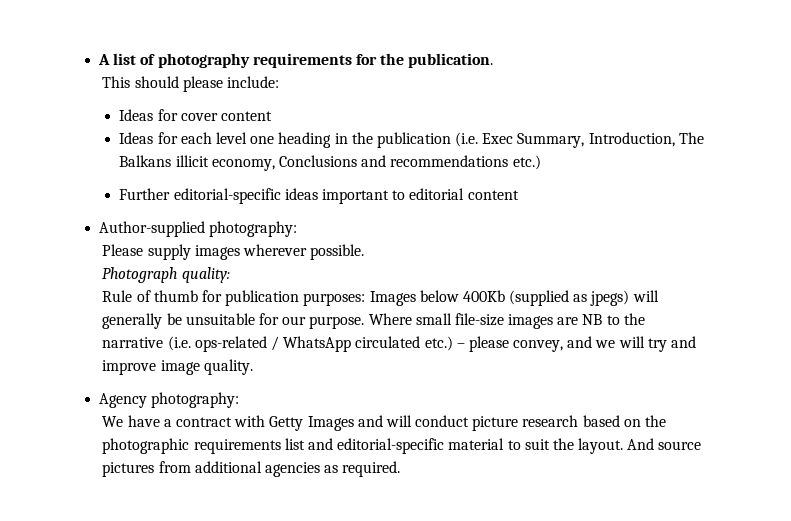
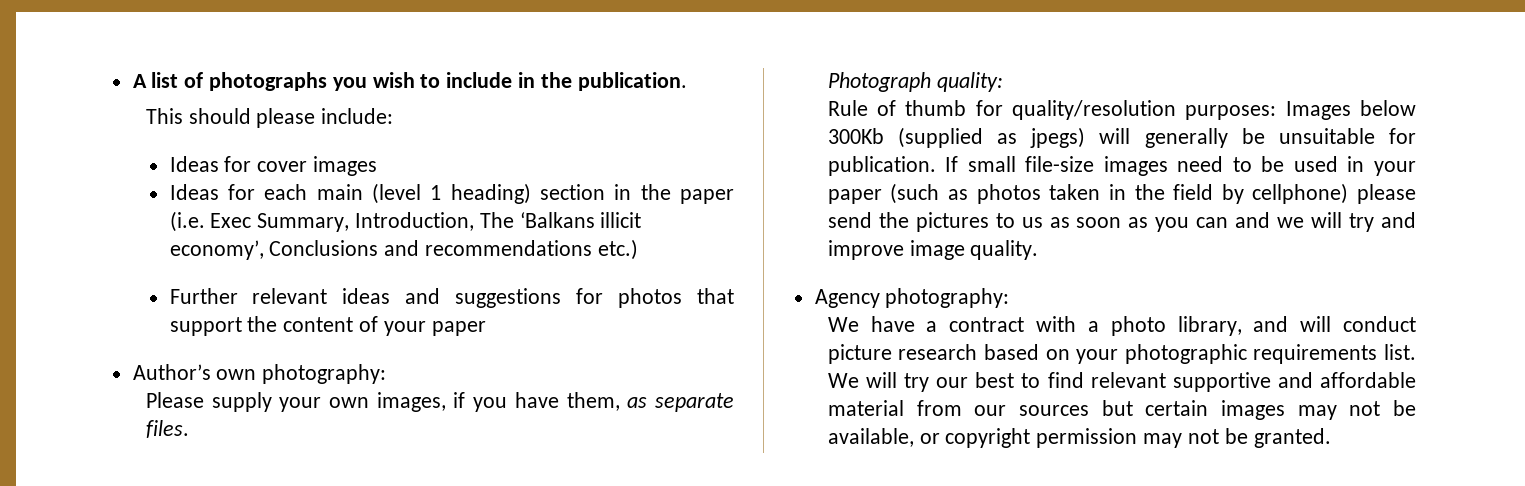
[157,53,377,68] photography requirements for -> [209,72,536,91] photographs you wish to include in
[220,111,272,121] content -> [312,156,377,176] images
[215,132,451,148] level one heading in the publication -> [316,183,734,204] main (level 1 heading) section in the paper
[119,155,275,171] Balkans illicit economy, -> [519,212,642,228] [169,240,264,260] ‘Balkans illicit economy’,
[173,188,519,204] [99,221,298,237] [102,244,365,260] editorial-specific ideas important to editorial content // Author-supplied photography: // Please supply images wherever possible. -> [252,288,735,308] [169,316,486,336] [132,364,387,384] [145,392,734,412] [145,420,189,438] relevant ideas and suggestions for photos that support the content of your paper // Author’s own photography: // Please supply your own images, if you have them, as separate files.
[225,290,300,306] publication -> [1012,100,1177,120] quality/resolution
[462,290,505,302] 400Kb -> [827,128,884,144] 300Kb
[282,313,645,329] [102,336,564,352] our purpose. Where small file-size images are NB to the narrative (i.e. ops-related / WhatsApp circulated etc.) – please convey, -> [827,156,1417,176] [827,183,1416,204] [827,212,1229,232] publication. If small file-size images need to be used in your paper (such as photos taken in the field by cellphone) please send the pictures to us as soon as you can
[269,416,354,431] Getty Images -> [1087,316,1242,336] a photo library,
[644,415,666,427] the -> [1076,349,1119,364] your
[284,438,702,454] [102,461,401,477] list and editorial-specific material to suit the layout. And source pictures from additional agencies as required. -> [1384,344,1416,360] [827,372,1416,392] [827,400,1416,420] [827,428,1331,448] list. We will try our best to find relevant supportive and affordable material from our sources but certain images may not be available, or copyright permission may not be granted.

